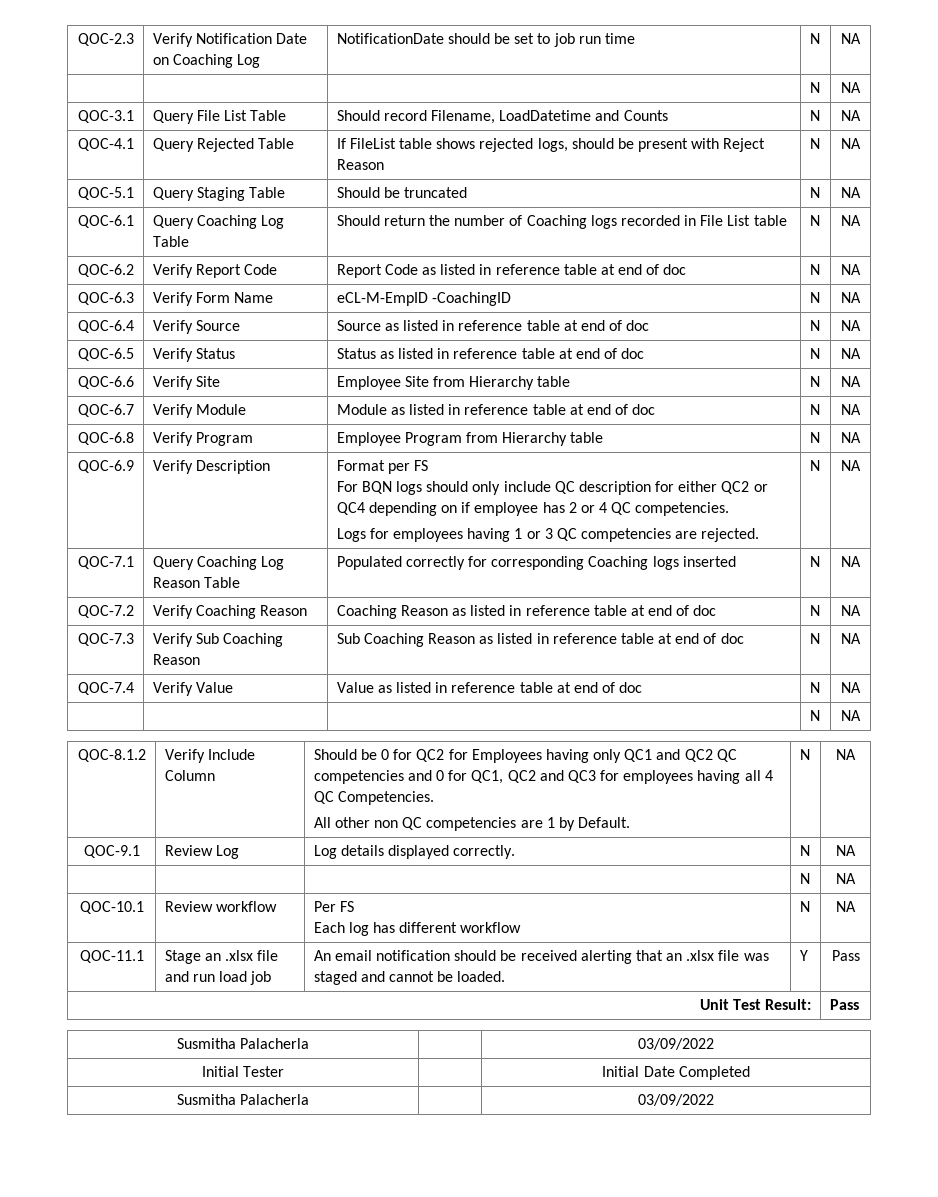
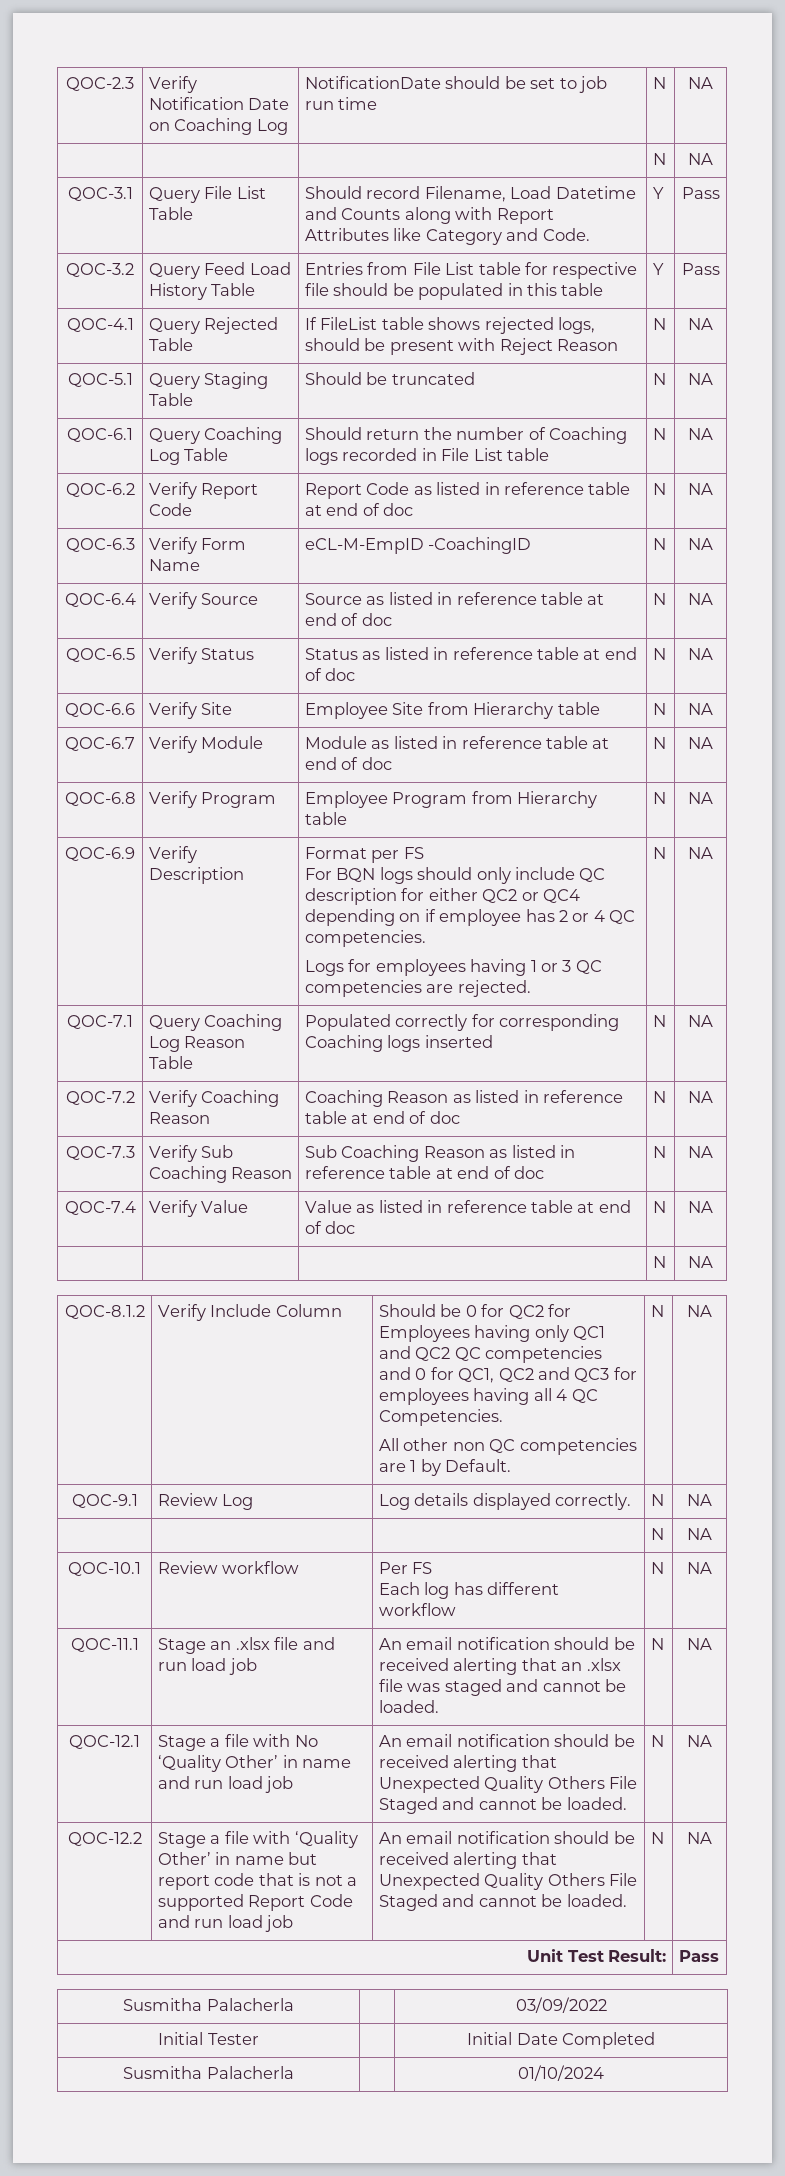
[499,110,592,121] LoadDatetime -> [510,186,636,199] Load Datetime
[809,110,820,121] [841,110,861,121] | N | NA -> [404,207,554,224] [304,228,590,245] [652,187,664,199] [681,187,720,199] [66,263,134,277] [148,262,291,279] [148,283,256,300] [304,262,638,279] [304,283,604,300] [652,263,664,275] [681,263,720,275] along with Report Attributes like Category and Code. | Y | Pass // QOC-3.2 | Query Feed Load History Table | Entries from File List table for respective file should be populated in this table | Y | Pass
[799,950,808,961] [831,950,860,961] Y | Pass -> [650,1638,664,1650] [687,1638,712,1650] [69,1735,140,1749] [157,1734,318,1751] [157,1755,352,1772] [157,1776,294,1793] [378,1734,635,1747] [378,1755,557,1772] [378,1776,638,1793] [378,1797,627,1814] [650,1735,664,1747] [687,1735,712,1747] [67,1832,142,1846] [157,1831,358,1848] [157,1852,318,1865] [157,1873,358,1890] [157,1894,353,1911] [157,1915,294,1932] [378,1831,635,1844] [378,1852,557,1869] [378,1873,638,1890] [378,1894,627,1911] [650,1832,664,1844] [687,1832,712,1844] N | NA // QOC-12.1 | Stage a file with No ‘Quality Other’ in name and run load job | An email notification should be received alerting that Unexpected Quality Others File Staged and cannot be loaded. | N | NA // QOC-12.2 | Stage a file with ‘Quality Other’ in name but report code that is not a supported Report Code and run load job | An email notification should be received alerting that Unexpected Quality Others File Staged and cannot be loaded. | N | NA
[638,1094,714,1106] 03/09/2022 -> [518,2065,604,2081] 01/10/2024

